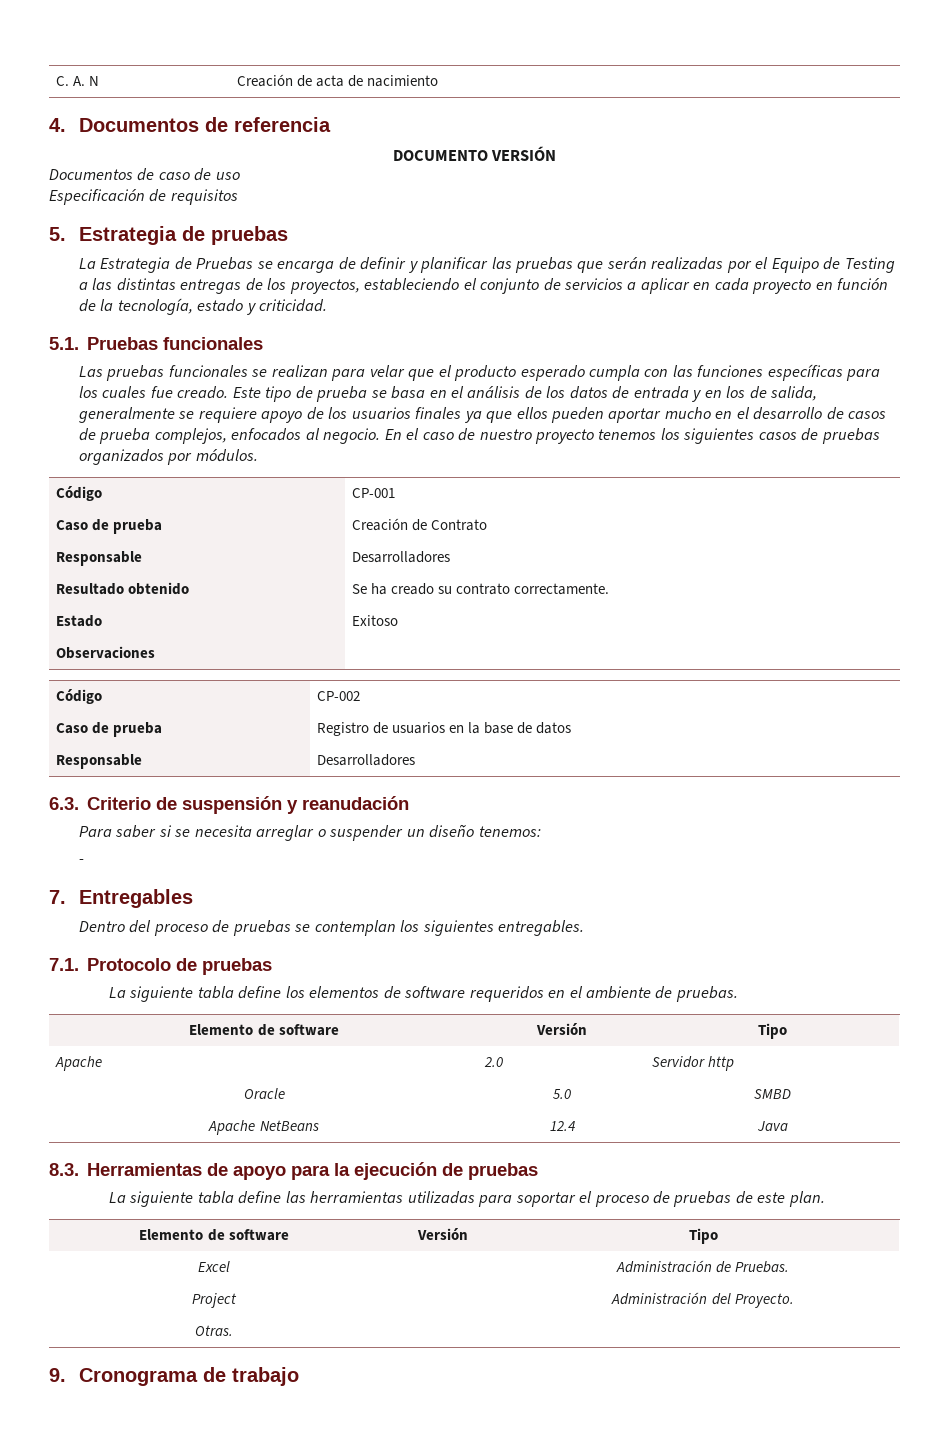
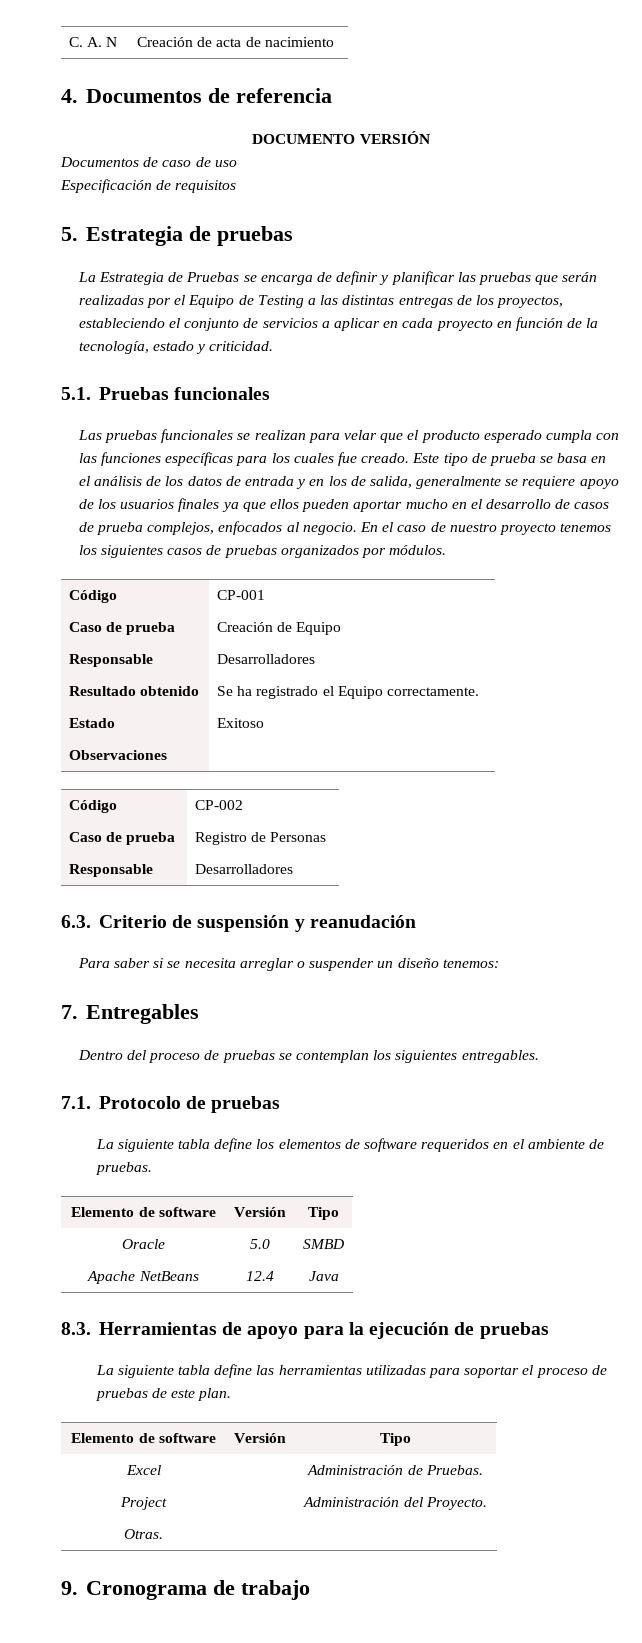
[430,519,487,531] Contrato -> [296,622,342,635] Equipo
[390,583,510,595] creado su contrato -> [256,686,383,699] registrado el Equipo
[391,722,572,734] usuarios en la base de datos -> [270,832,327,842] Personas
[79,859,85,864] // - -> (499, 963) none
[54,1056,102,1071] [483,1057,503,1067] [651,1056,734,1071] // Apache | 2.0 | Servidor http -> (339, 1213) none

